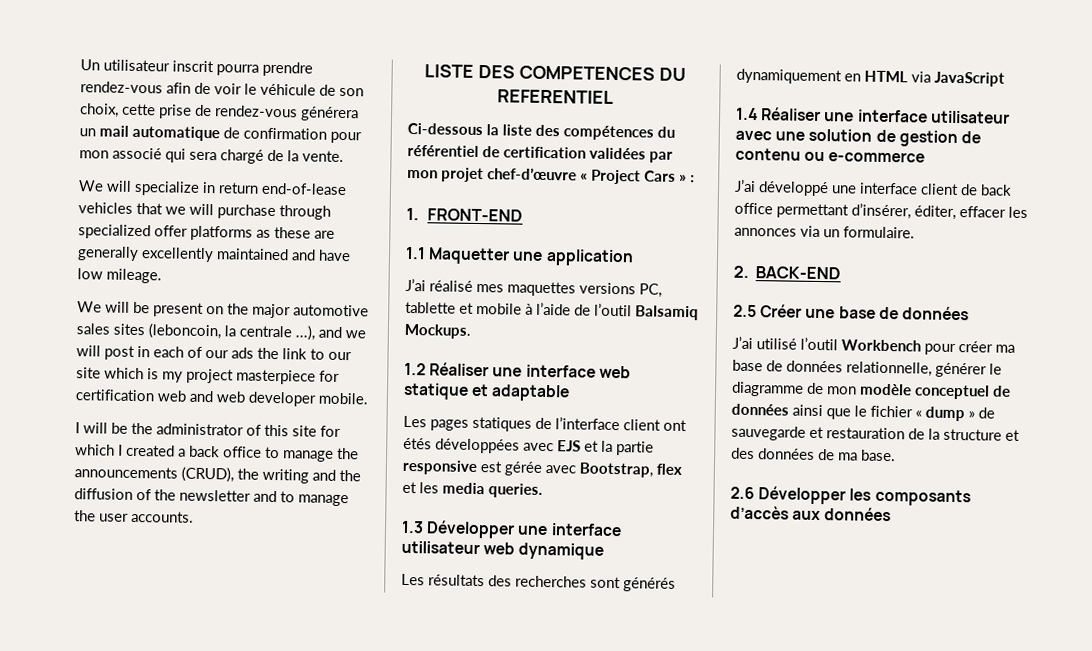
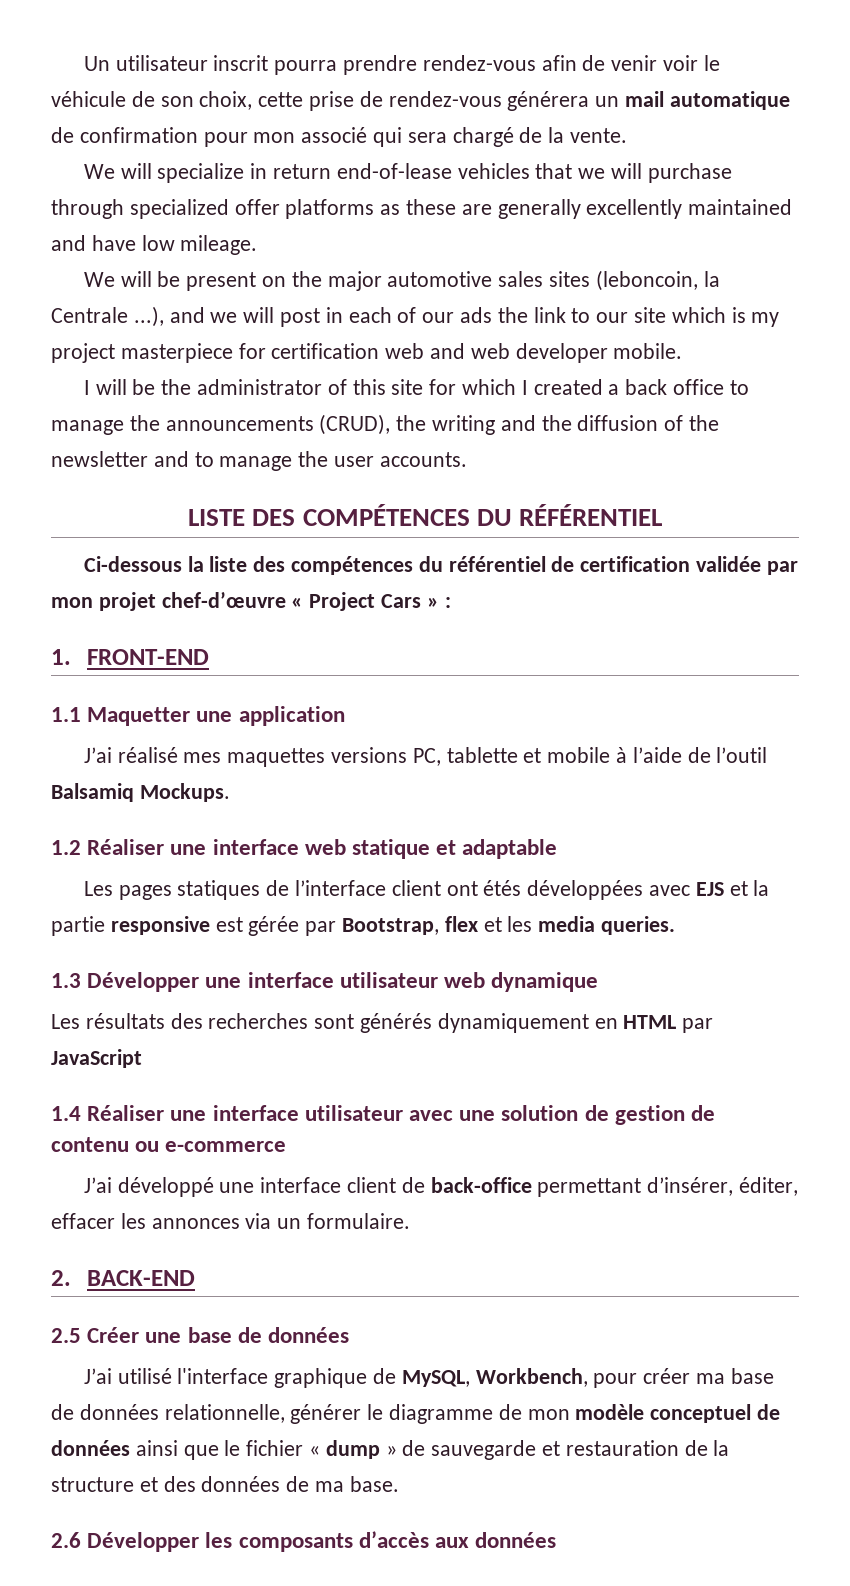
(211, 88) none -> [611,55,658,71] venir
[239,325,292,338] centrale -> [51,307,128,323] Centrale
[518,65,686,82] [496,89,614,104] COMPETENCES DU REFERENTIEL -> [302,504,663,526] COMPÉTENCES DU RÉFÉRENTIEL
[589,147,646,160] validées -> [696,556,762,572] validée
[545,465,576,474] avec -> [305,921,337,936] par
[911,71,931,83] via -> [682,1018,714,1033] par
[980,184,1012,196] [734,202,773,215] back office -> [430,1177,532,1193] back-office
[800,337,921,352] l’outil Workbench -> [177,1368,588,1388] l'interface graphique de MySQL, Workbench,

